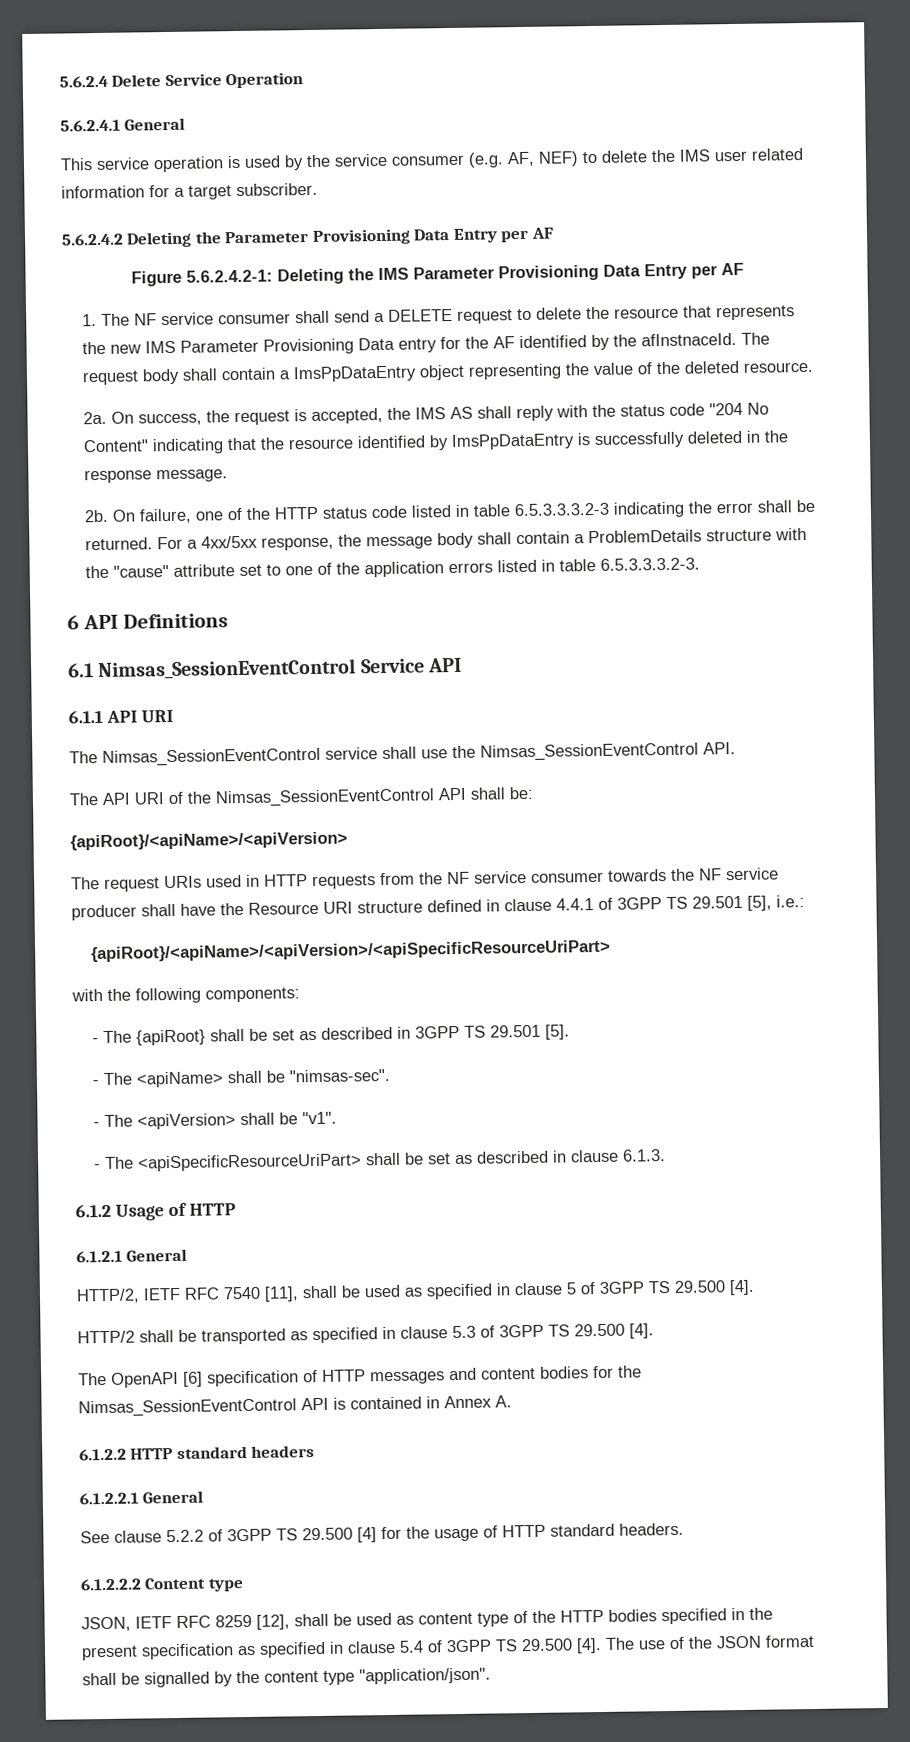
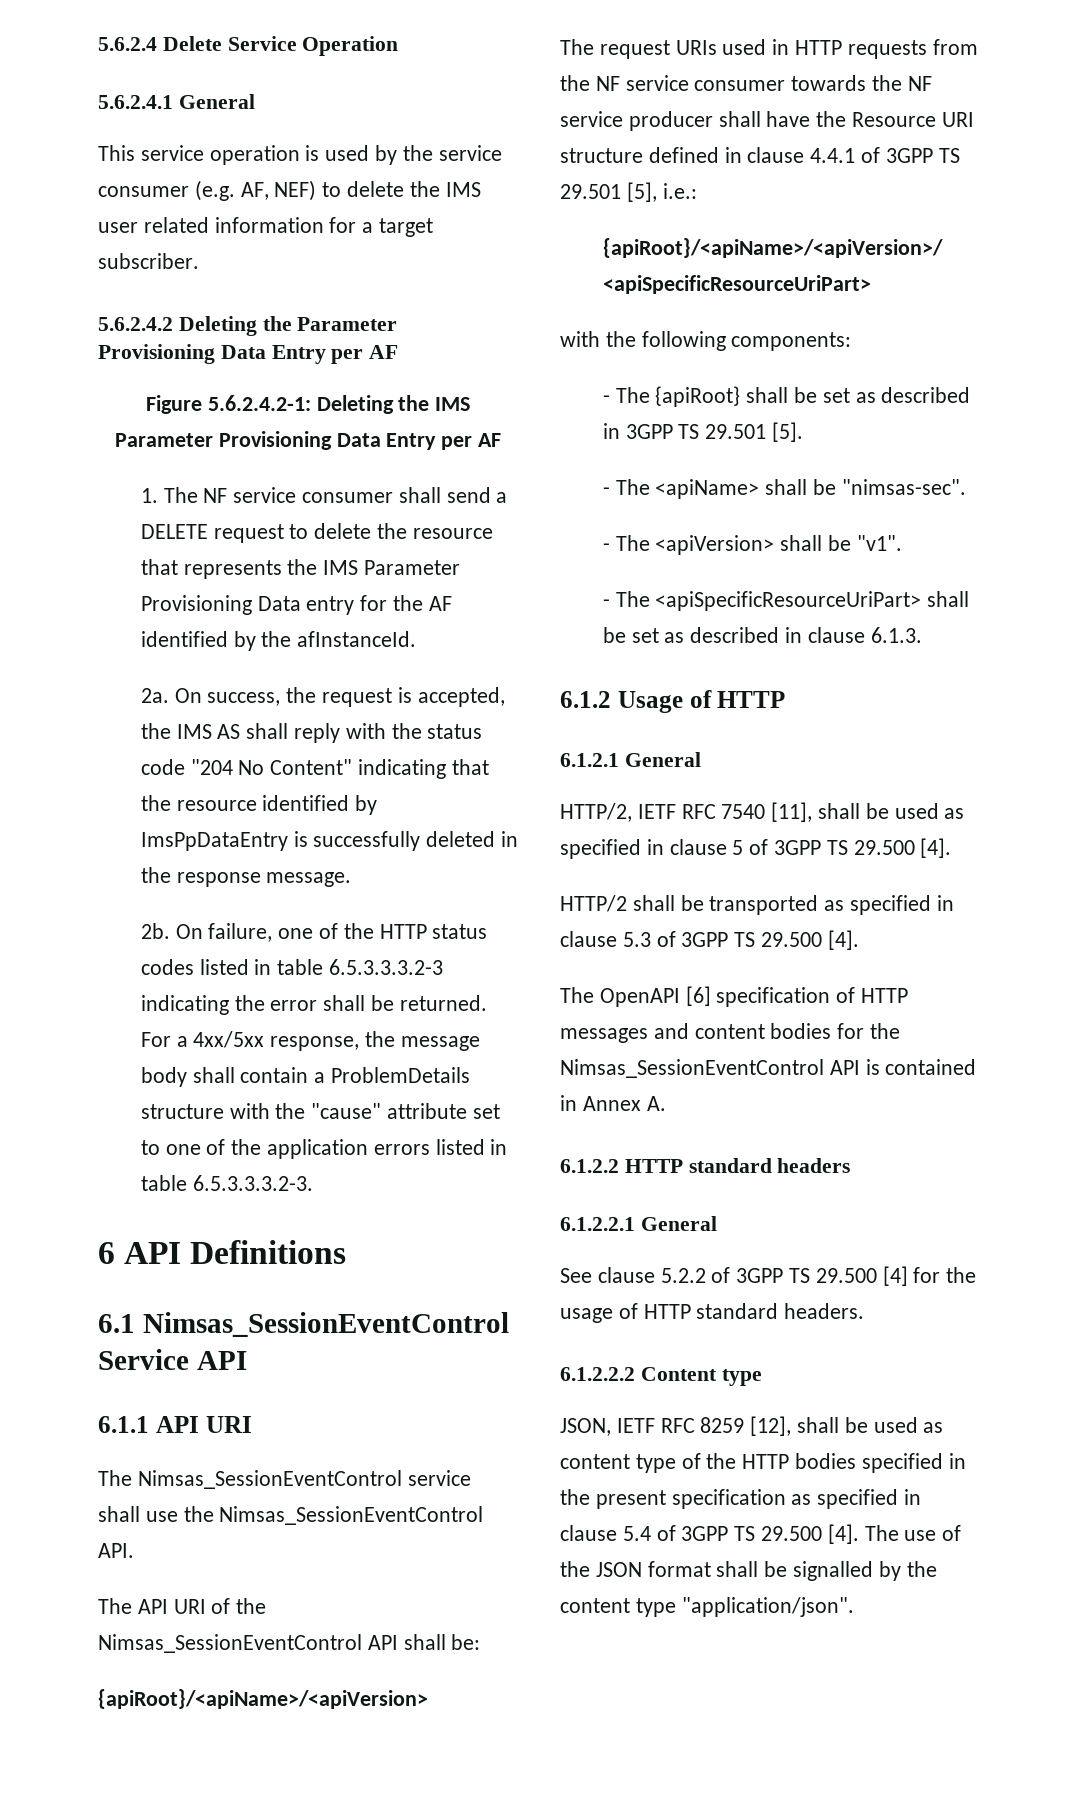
[110,344,142,354] new -> (318, 567) none
[641,332,771,347] [82,360,814,386] afInstnaceId. The request body shall contain a ImsPpDataEntry object representing the value of the deleted resource. -> [297,631,417,647] afInstanceId.
[371,505,408,519] code -> [140,959,194,975] codes

